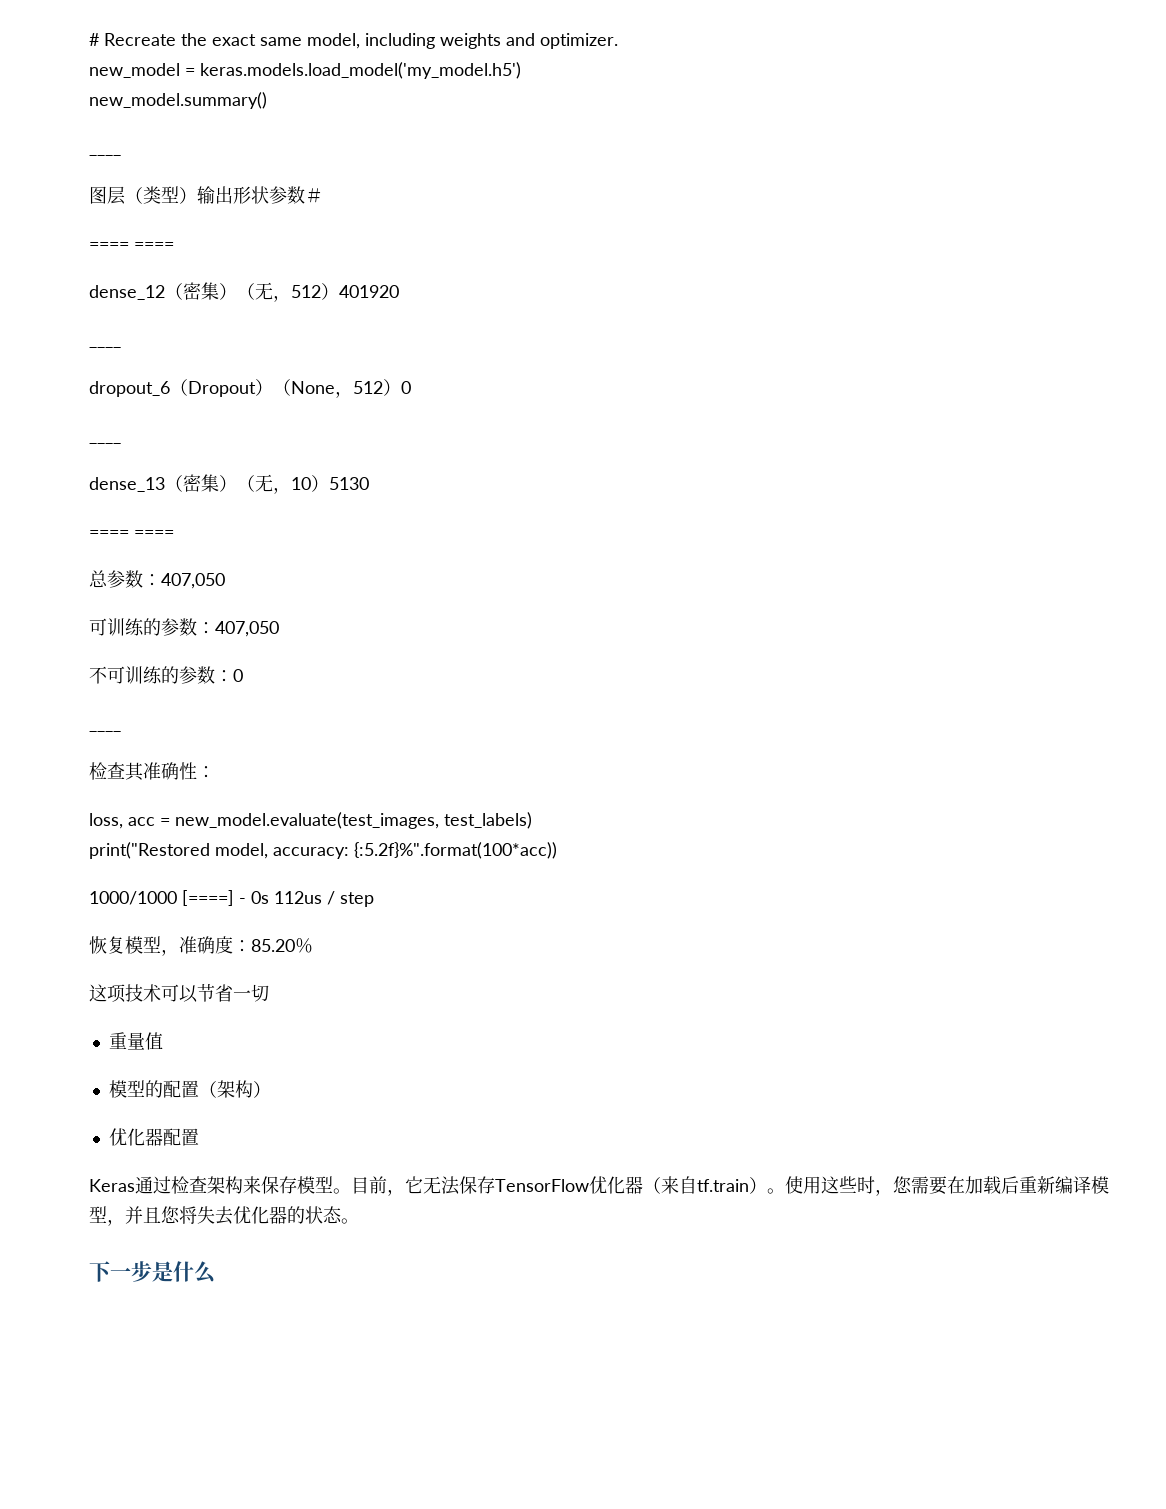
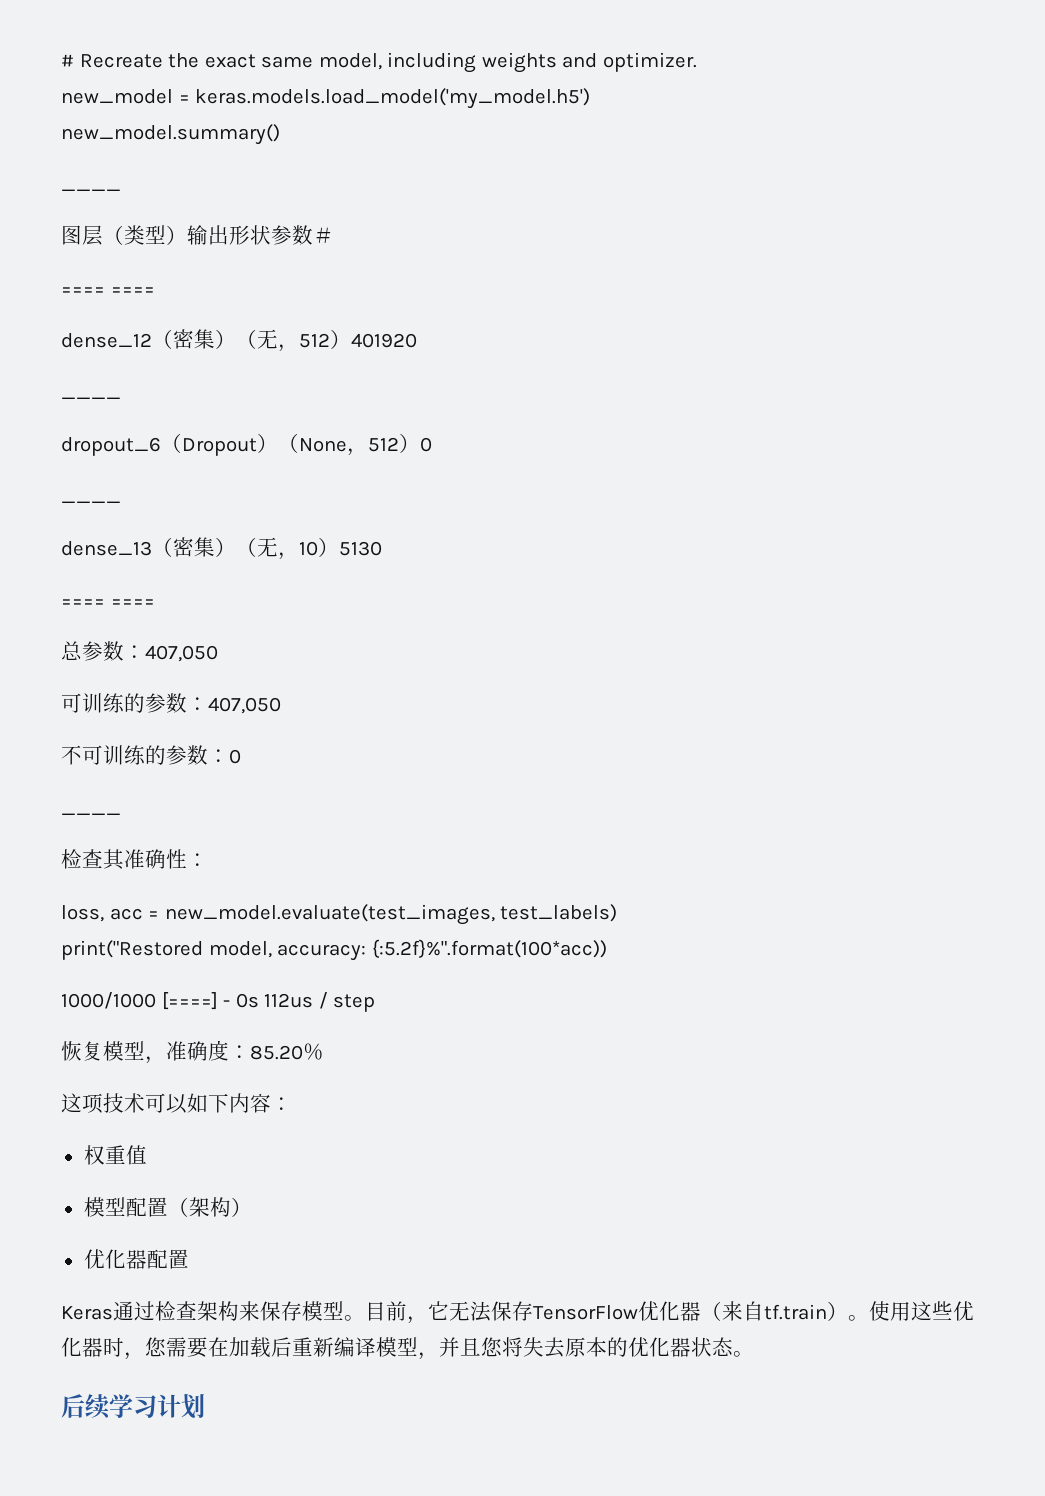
[197,984,269,1002] [108,1032,145,1050] 节省一切 // 重量 -> [187,1093,292,1113] [83,1145,126,1165] 如下内容： // 权重
[144,1080,163,1098] 的 -> (126, 1206) none
(857, 1184) none -> [953,1301,974,1321] [61,1337,103,1357] 优化器
[233,1206,305,1224] 优化器的 -> [565,1337,691,1357] 原本的优化器
[89,1261,216,1284] 下一步是什么 -> [61,1394,205,1419] 后续学习计划

